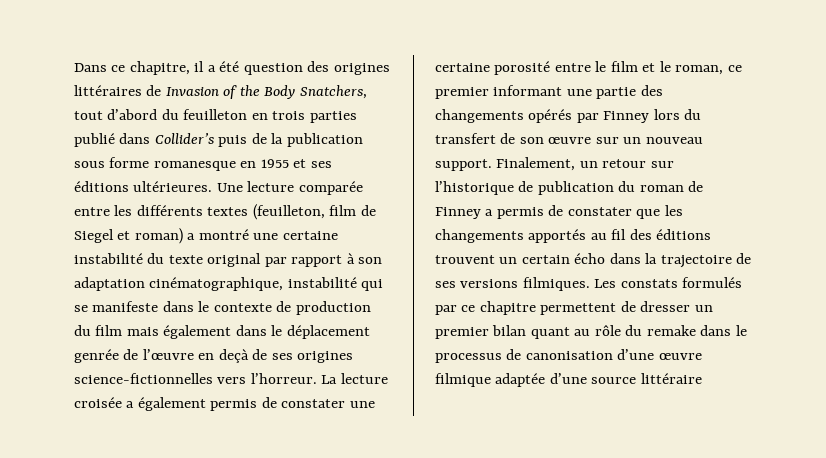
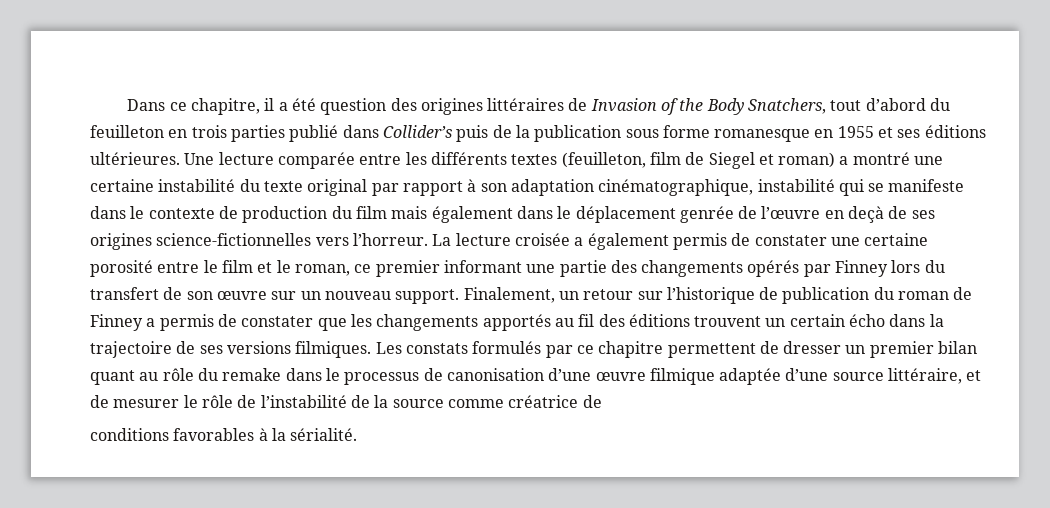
[640,373,702,384] littéraire -> [888,368,982,384] [90,395,602,408] [90,428,358,441] littéraire, et de mesurer le rôle de l’instabilité de la source comme créatrice de // conditions favorables à la sérialité.

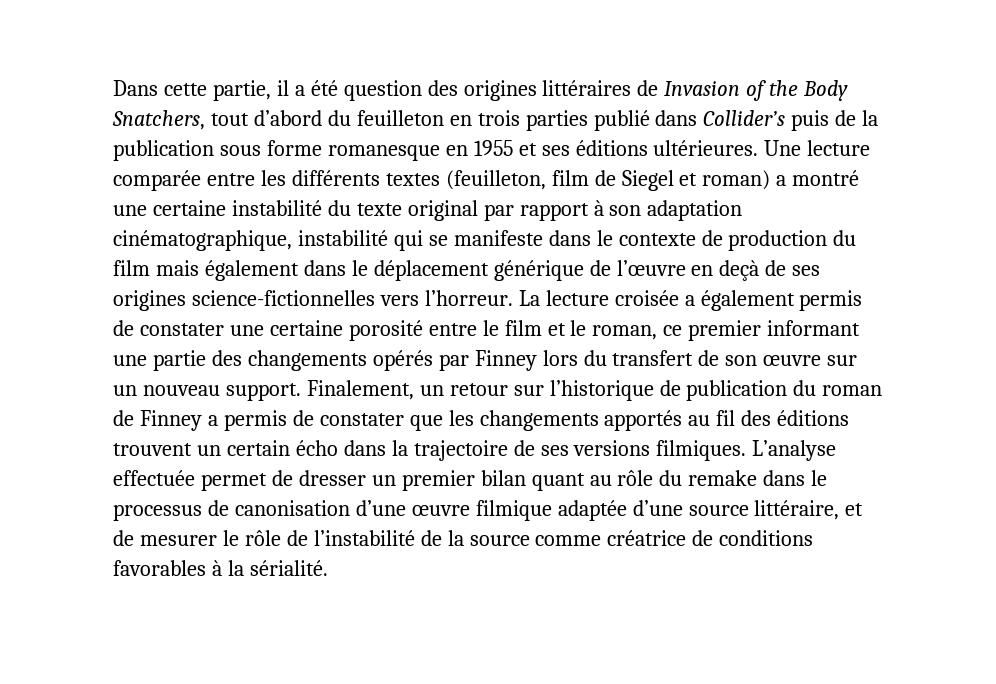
[169,98,260,115] ce chapitre, -> [163,80,271,101] cette partie,
[679,206,734,223] genrée -> [493,260,584,281] générique
[375,341,756,358] Les constats formulés par ce chapitre permettent -> [752,440,837,461] [113,470,267,491] L’analyse effectuée permet
(602, 401) // -> (714, 538) none

